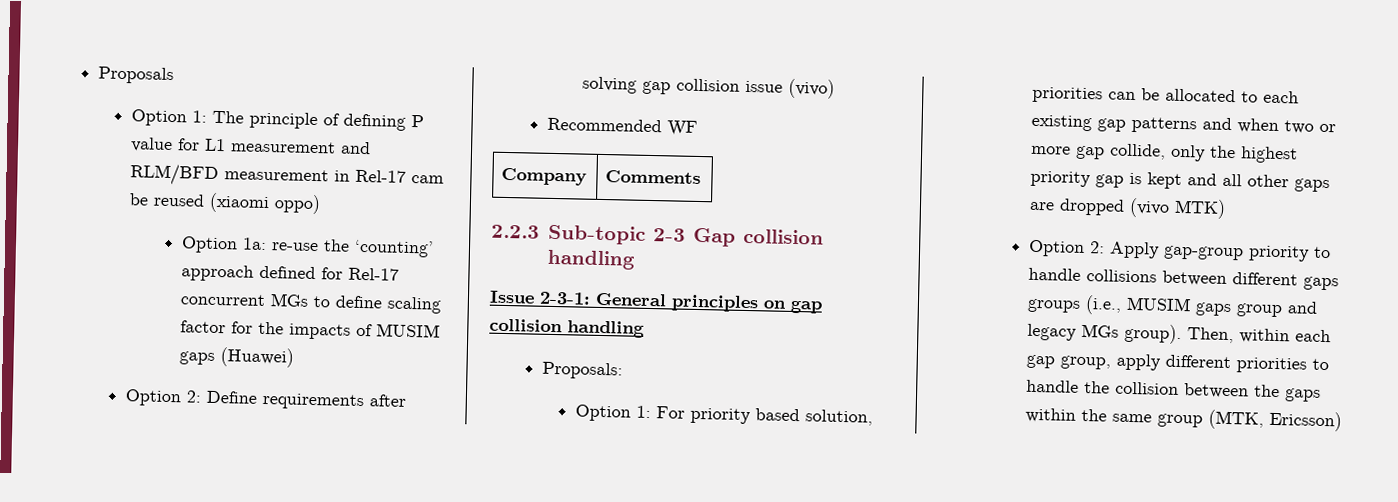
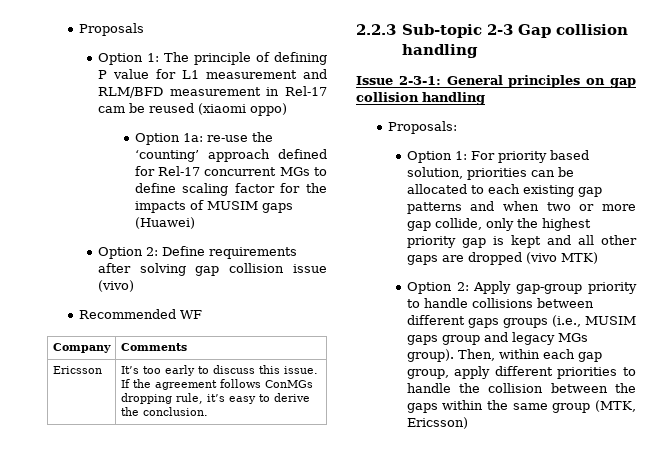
(702, 177) none -> [52,366,102,374] [120,365,318,376] [120,379,313,390] [120,393,310,404] [120,407,208,416] // Ericsson | It’s too early to discuss this issue. If the agreement follows ConMGs dropping rule, it’s easy to derive the conclusion.

